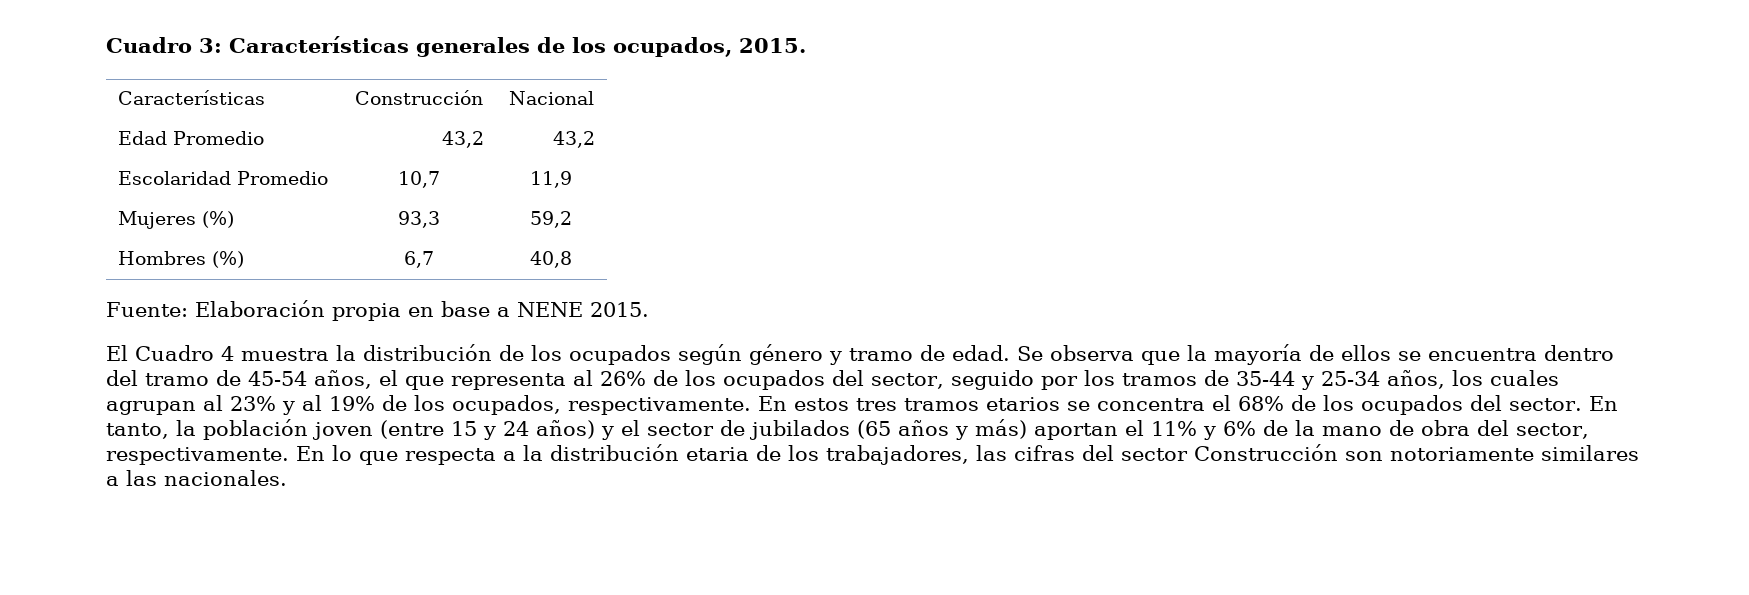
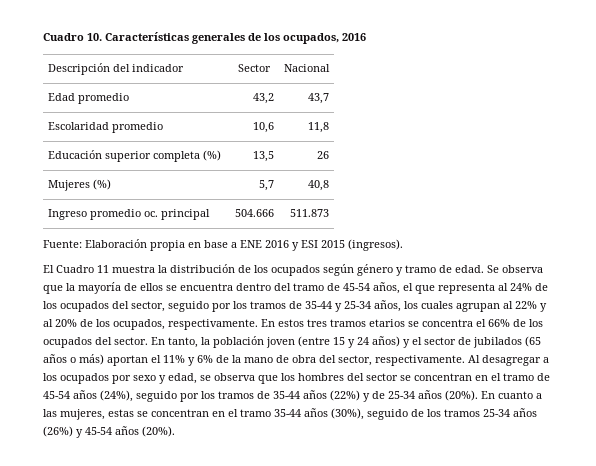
[106,37,222,53] Cuadro 3: -> [43,33,102,41] Cuadro 10.
[739,38,806,53] [118,90,266,105] [355,90,483,105] 2015. // Características | Construcción -> [342,33,366,41] [47,63,184,75] [238,64,271,72] 2016 // Descripción del indicador | Sector
[173,131,265,145] Promedio -> [77,93,129,104] promedio
[552,131,595,148] 43,2 -> [308,93,330,104] 43,7
[237,171,329,185] [397,171,440,188] [530,171,572,188] [118,211,235,229] [397,211,440,228] [530,211,572,228] [118,251,245,268] [403,251,434,268] [530,251,572,268] Promedio | 10,7 | 11,9 // Mujeres (%) | 93,3 | 59,2 // Hombres (%) | 6,7 | 40,8 -> [111,122,163,133] [253,122,275,133] [308,122,330,133] [47,150,221,162] [253,151,275,162] [317,151,330,159] [47,179,111,191] [259,180,275,191] [308,180,330,191] [47,209,210,220] [235,209,275,217] [290,209,330,217] promedio | 10,6 | 11,8 // Educación superior completa (%) | 13,5 | 26 // Mujeres (%) | 5,7 | 40,8 // Ingreso promedio oc. principal | 504.666 | 511.873
[517,302,649,317] NENE 2015. -> [240,239,403,251] ENE 2016 y ESI 2015 (ingresos).
[221,346,234,361] 4 -> [97,265,109,273] 11
[600,371,646,386] 26% -> [510,283,532,291] 24%
[230,396,276,411] 23% -> [515,301,537,309] 22%
[329,396,375,411] 19% -> [55,319,77,327] 20%
[1238,396,1284,411] 68% -> [488,319,510,327] 66%
[955,426,968,440] y -> [70,357,76,363] o
[296,444,1639,465] [106,470,287,486] En lo que respecta a la distribución etaria de los trabajadores, las cifras del sector Construcción son notoriamente similares a las nacionales. -> [468,355,549,366] [43,373,550,384] [43,390,542,402] [43,408,537,420] [43,426,175,438] Al desagregar a los ocupados por sexo y edad, se observa que los hombres del sector se concentran en el tramo de 45-54 años (24%), seguido por los tramos de 35-44 años (22%) y de 25-34 años (20%). En cuanto a las mujeres, estas se concentran en el tramo 35-44 años (30%), seguido de los tramos 25-34 años (26%) y 45-54 años (20%).

